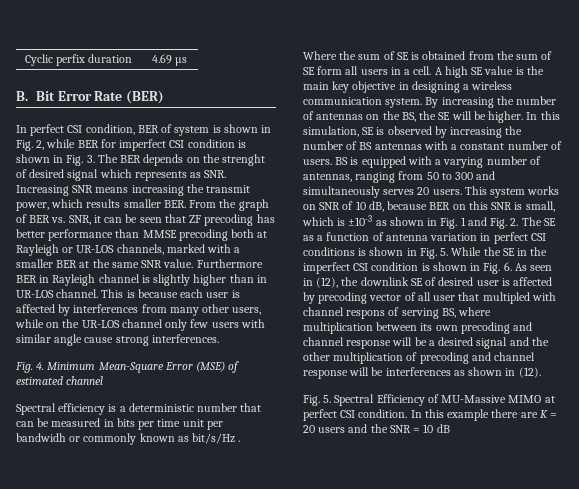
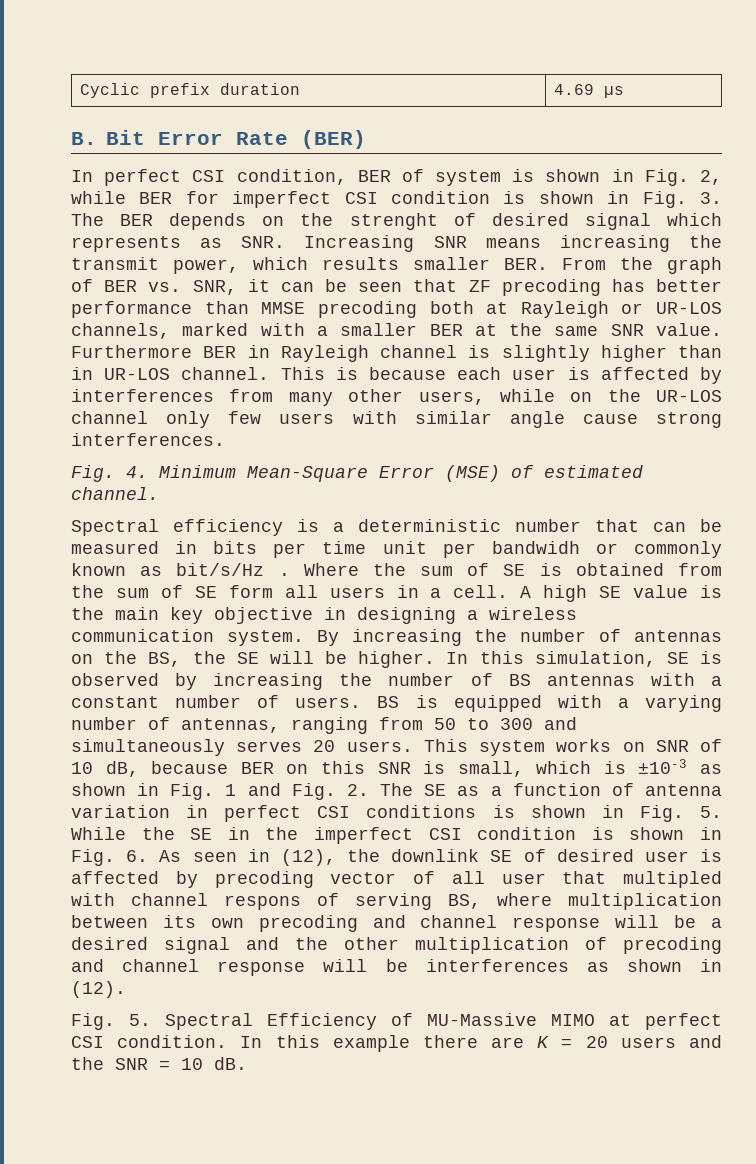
[55,54,85,66] perfix -> [150,83,211,98] prefix
[66,376,104,385] channel -> [71,487,159,500] channel.
[436,424,450,433] dB -> [214,1057,247,1070] dB.

